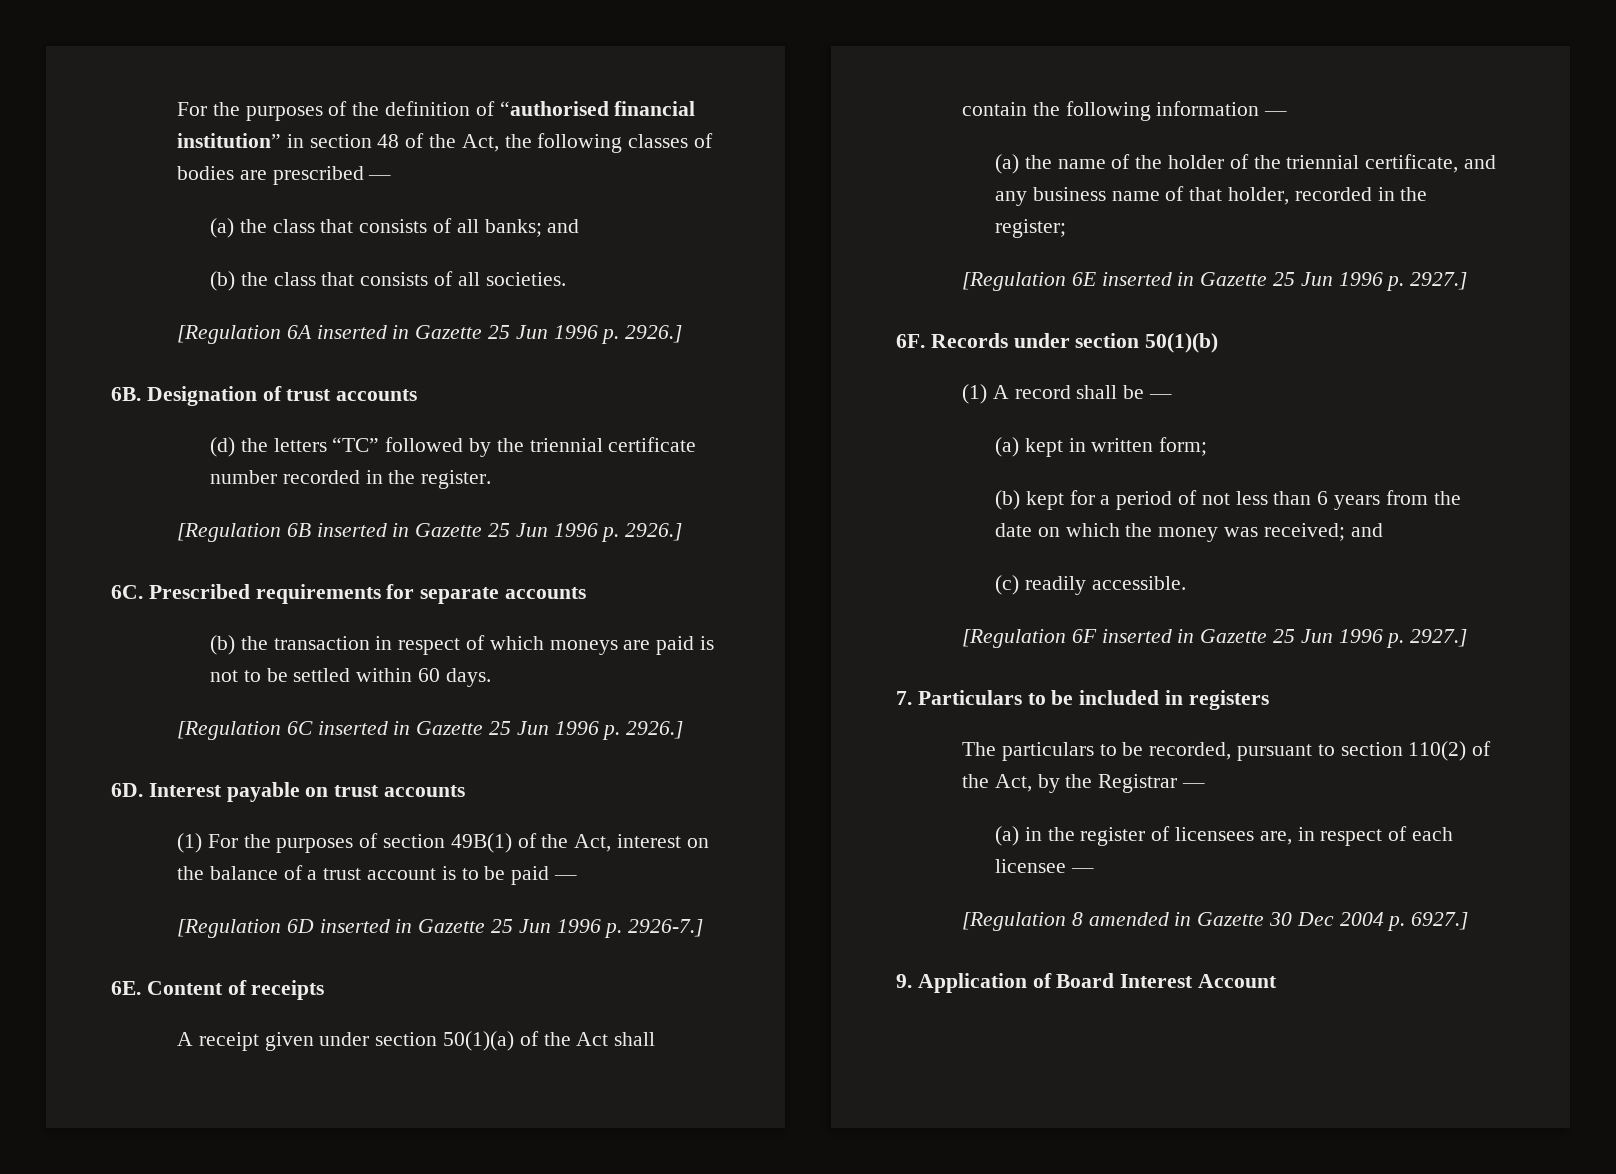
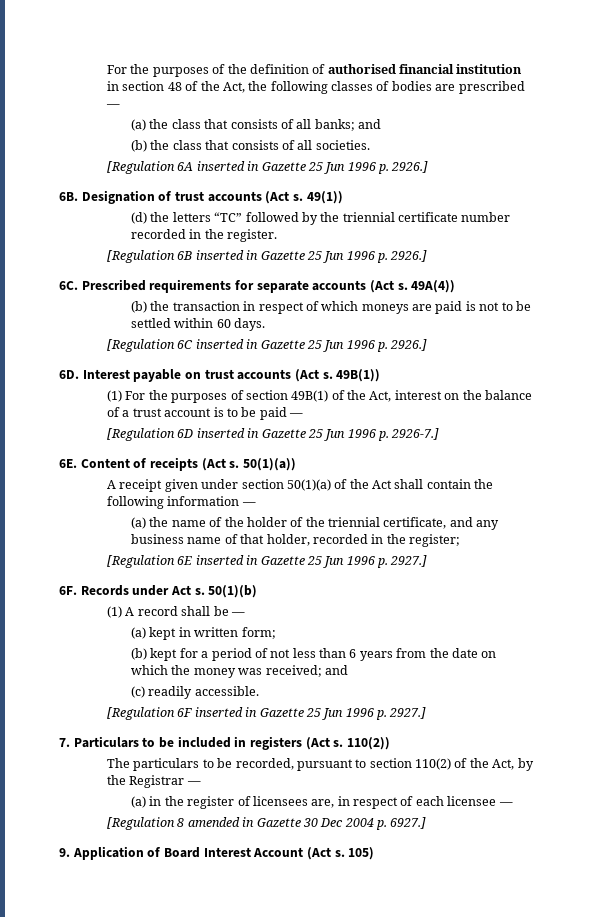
[499,101,696,116] [177,133,282,148] “authorised financial institution” -> [327,64,523,74] authorised financial institution
(418, 395) none -> [265,191,343,204] (Act s. 49(1))
(587, 593) none -> [369,280,456,293] (Act s. 49A(4))
(466, 791) none -> [294,369,381,382] (Act s. 49B(1))
(325, 990) none -> [201,458,296,471] (Act s. 50(1)(a))
[1075,333,1140,348] section -> [170,585,205,595] Act s.
(1269, 700) none -> [305,737,390,750] (Act s. 110(2))
(1278, 981) none -> [306,847,375,860] (Act s. 105)

